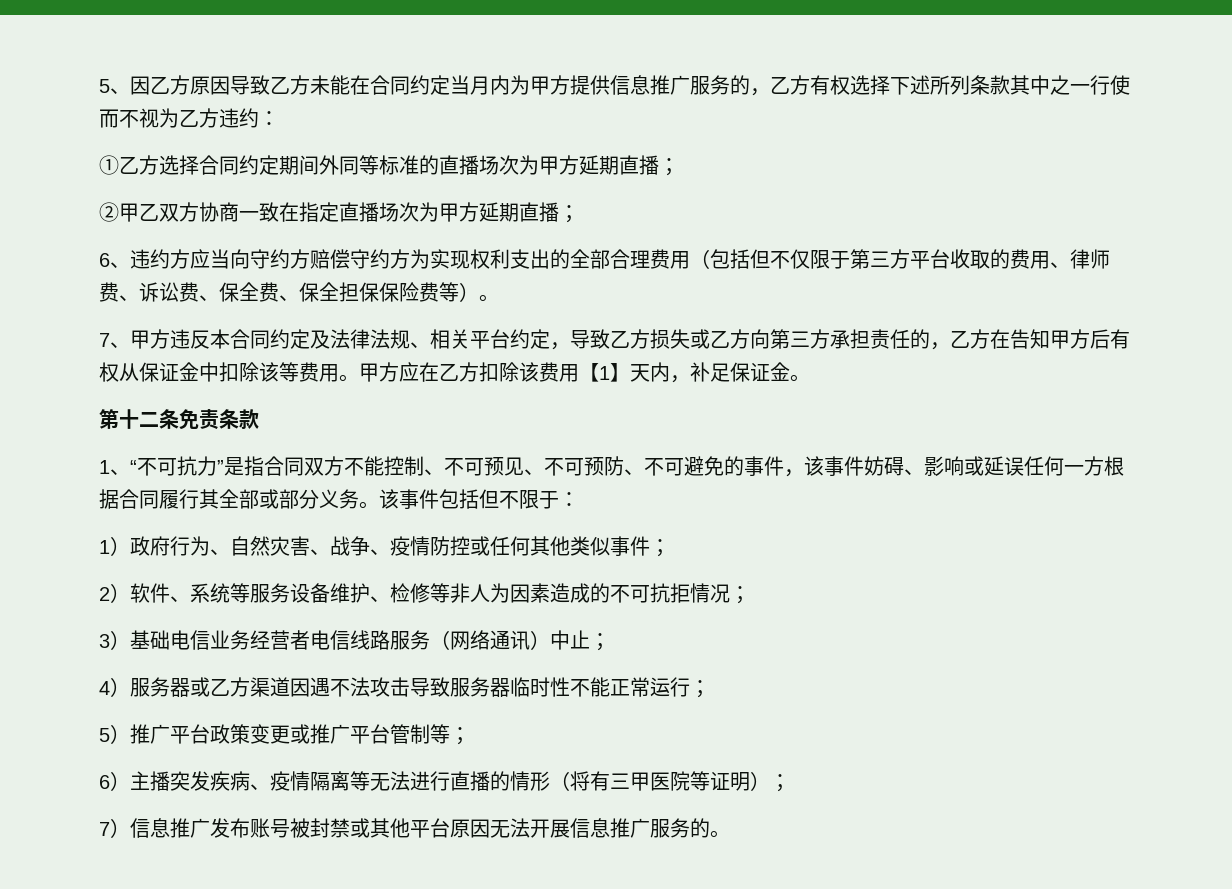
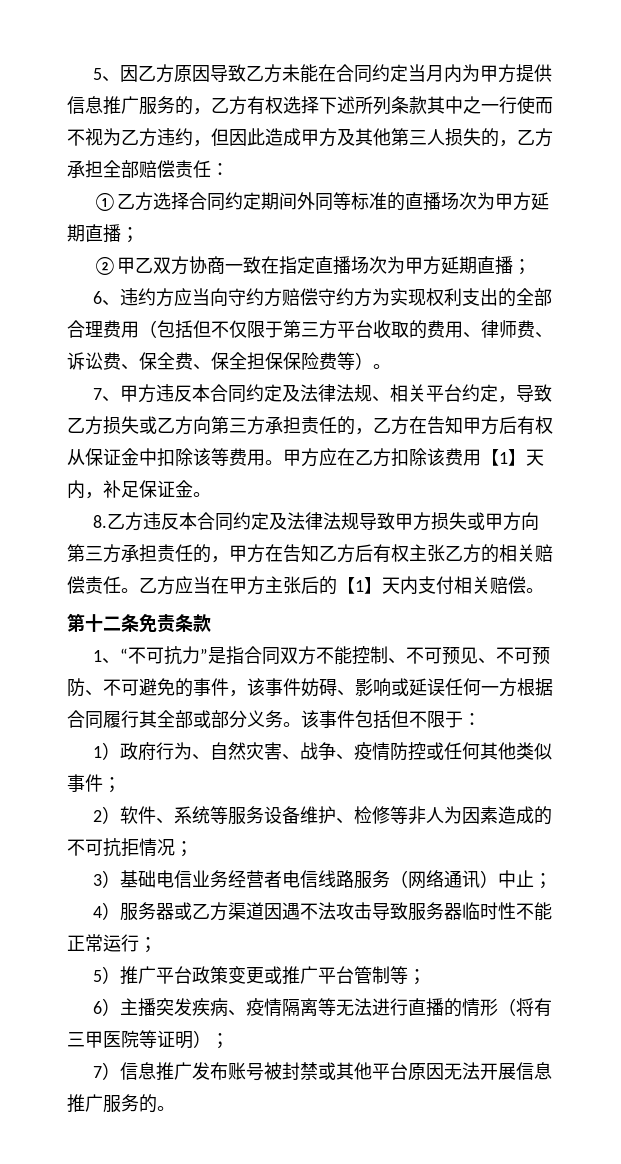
(259, 118) none -> [193,128,553,147] [67,160,211,178] ，但因此造成甲方及其他第三人损失的，乙方承担全部赔偿责任
(810, 378) none -> [93,512,540,531] [67,544,553,563] [67,576,544,595] // 8.乙方违反本合同约定及法律法规导致甲方损失或甲方向第三方承担责任的，甲方在告知乙方后有权主张乙方的相关赔偿责任。乙方应当在甲方主张后的【1】天内支付相关赔偿。

